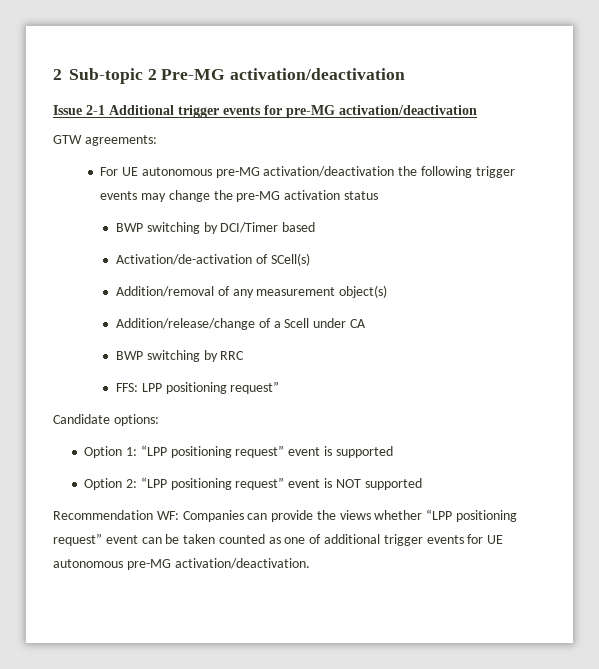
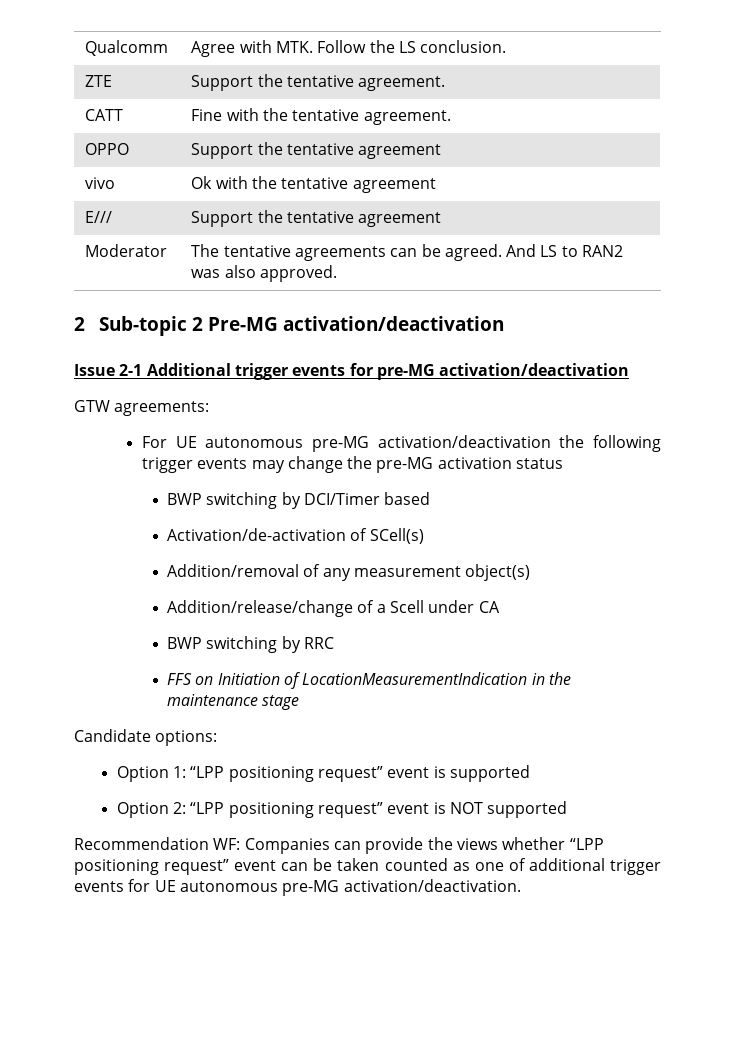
(53, 74) none -> [85,40,169,56] [191,40,507,57] [85,75,113,87] [191,74,446,91] [85,109,124,121] [191,108,451,125] [85,143,130,155] [191,142,442,159] [85,177,116,189] [191,176,436,193] [85,211,113,223] [191,210,442,227] [85,244,168,257] [191,244,624,261] [191,265,337,282] Qualcomm | Agree with MTK. Follow the LS conclusion. // ZTE | Support the tentative agreement. // CATT | Fine with the tentative agreement. // OPPO | Support the tentative agreement // vivo | Ok with the tentative agreement // E/// | Support the tentative agreement // Moderator | The tentative agreements can be agreed. And LS to RAN2 was also approved. //
[116,381,280,394] FFS: LPP positioning request” -> [167,672,571,689] [167,694,300,710] FFS on Initiation of LocationMeasurementIndication in the maintenance stage

